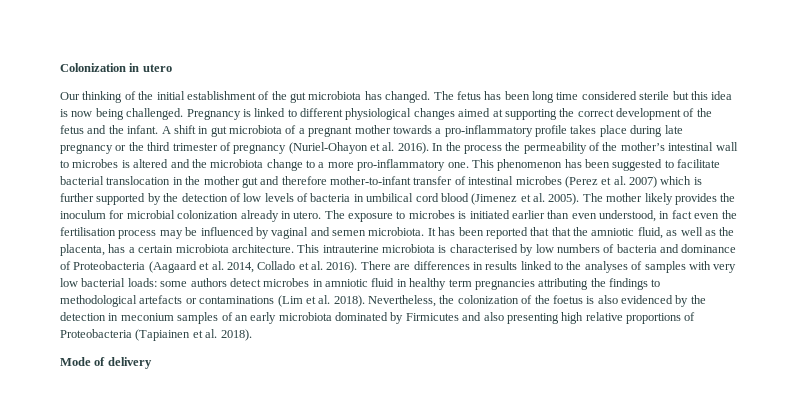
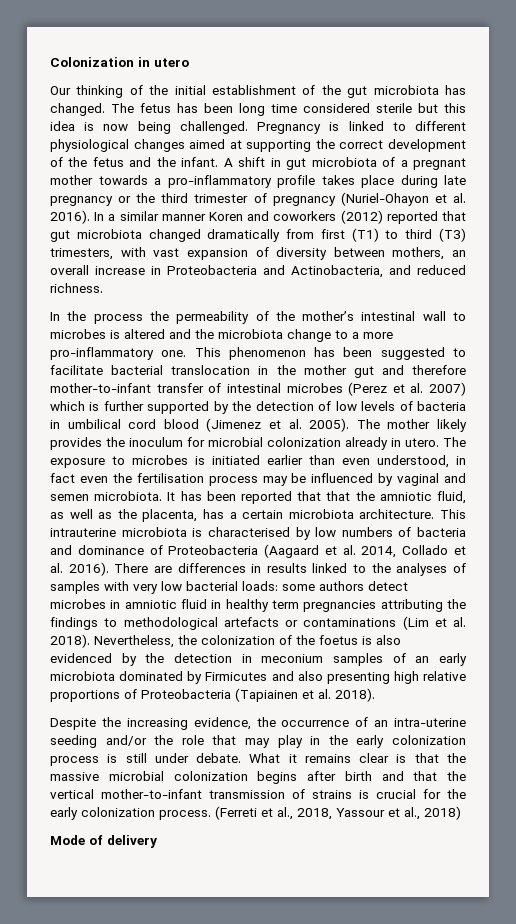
(444, 147) none -> [108,210,466,224] [50,228,466,242] [50,247,466,260] [50,265,466,278] [50,283,103,293] [50,312,60,321] a similar manner Koren and coworkers (2012) reported that gut microbiota changed dramatically from first (T1) to third (T3) trimesters, with vast expansion of diversity between mothers, an overall increase in Proteobacteria and Actinobacteria, and reduced richness. // In
(252, 335) none -> [50,717,466,730] [50,735,467,748] [50,753,466,766] [50,771,466,784] [50,789,466,799] [50,806,461,820] // Despite the increasing evidence, the occurrence of an intra-uterine seeding and/or the role that may play in the early colonization process is still under debate. What it remains clear is that the massive microbial colonization begins after birth and that the vertical mother-to-infant transmission of strains is crucial for the early colonization process. (Ferreti et al., 2018, Yassour et al., 2018)

